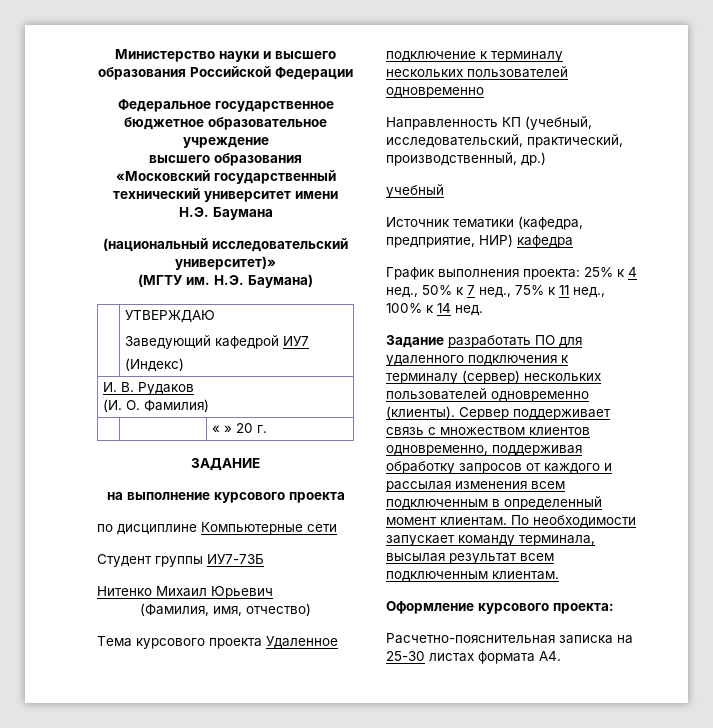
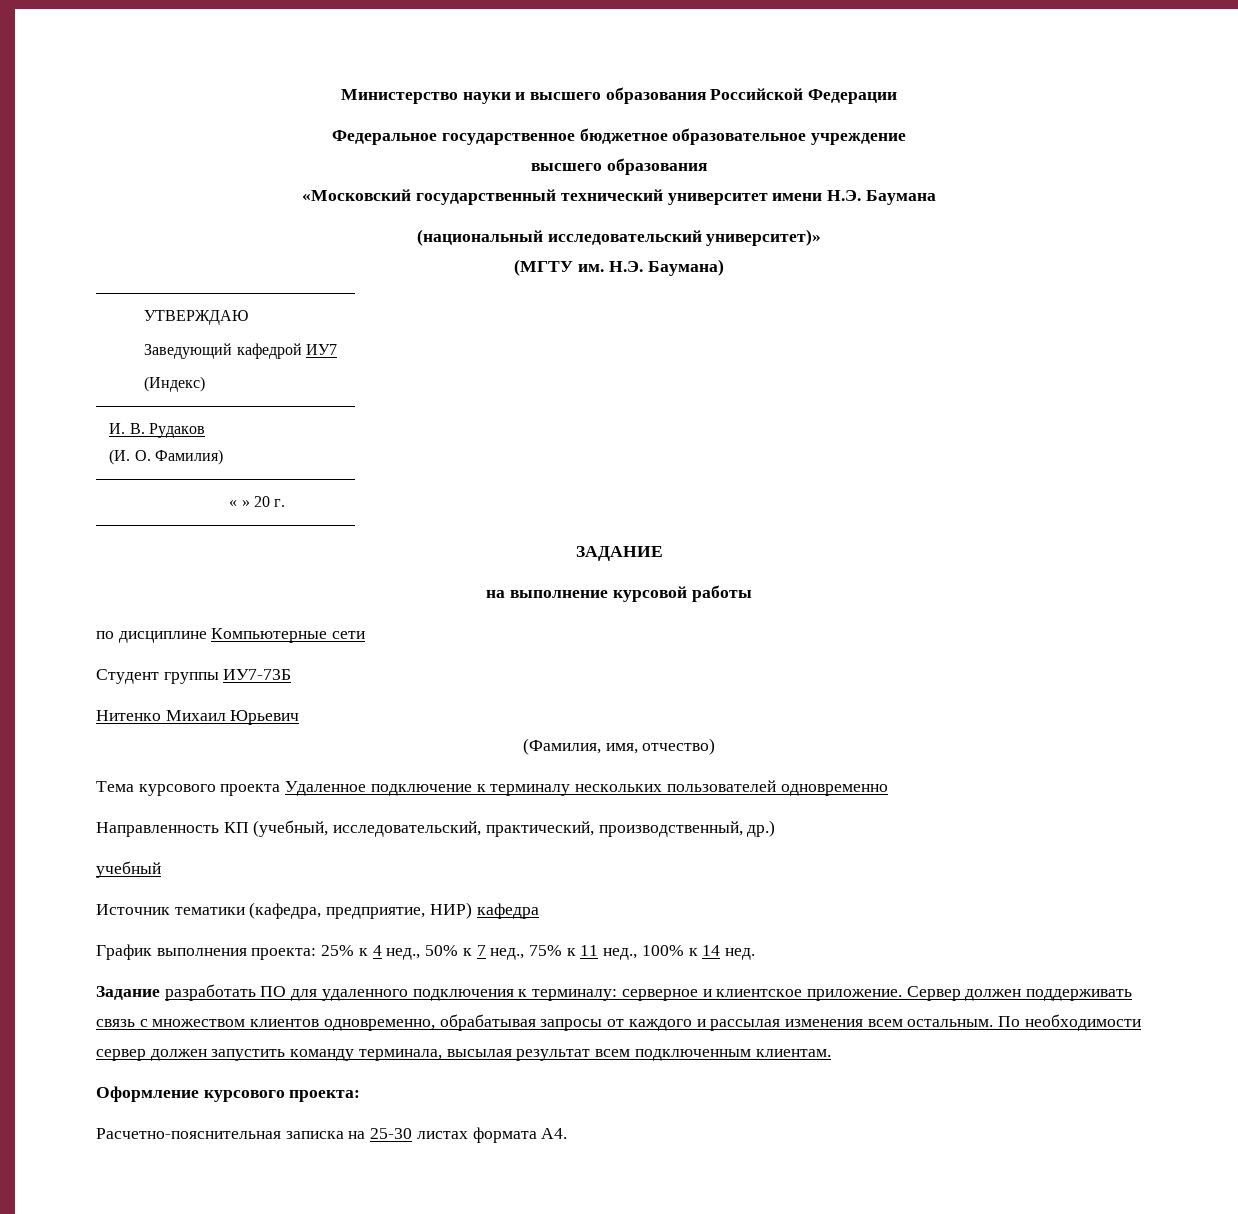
[213,492,345,503] курсового проекта -> [612,585,752,602] курсовой работы
[386,370,601,384] [386,388,589,402] [386,406,611,420] терминалу (сервер) нескольких пользователей одновременно (клиенты). Сервер поддерживает -> [532,986,1133,1001] терминалу: серверное и клиентское приложение. Сервер должен поддерживать
[492,445,582,456] [386,461,522,474] поддерживая обработку запросов -> [439,1014,603,1031] обрабатывая запросы
[386,496,602,510] [386,515,636,528] [386,535,455,546] подключенным в определенный момент клиентам. По необходимости запускает -> [907,1014,1141,1031] [96,1049,286,1061] остальным. По необходимости сервер должен запустить

